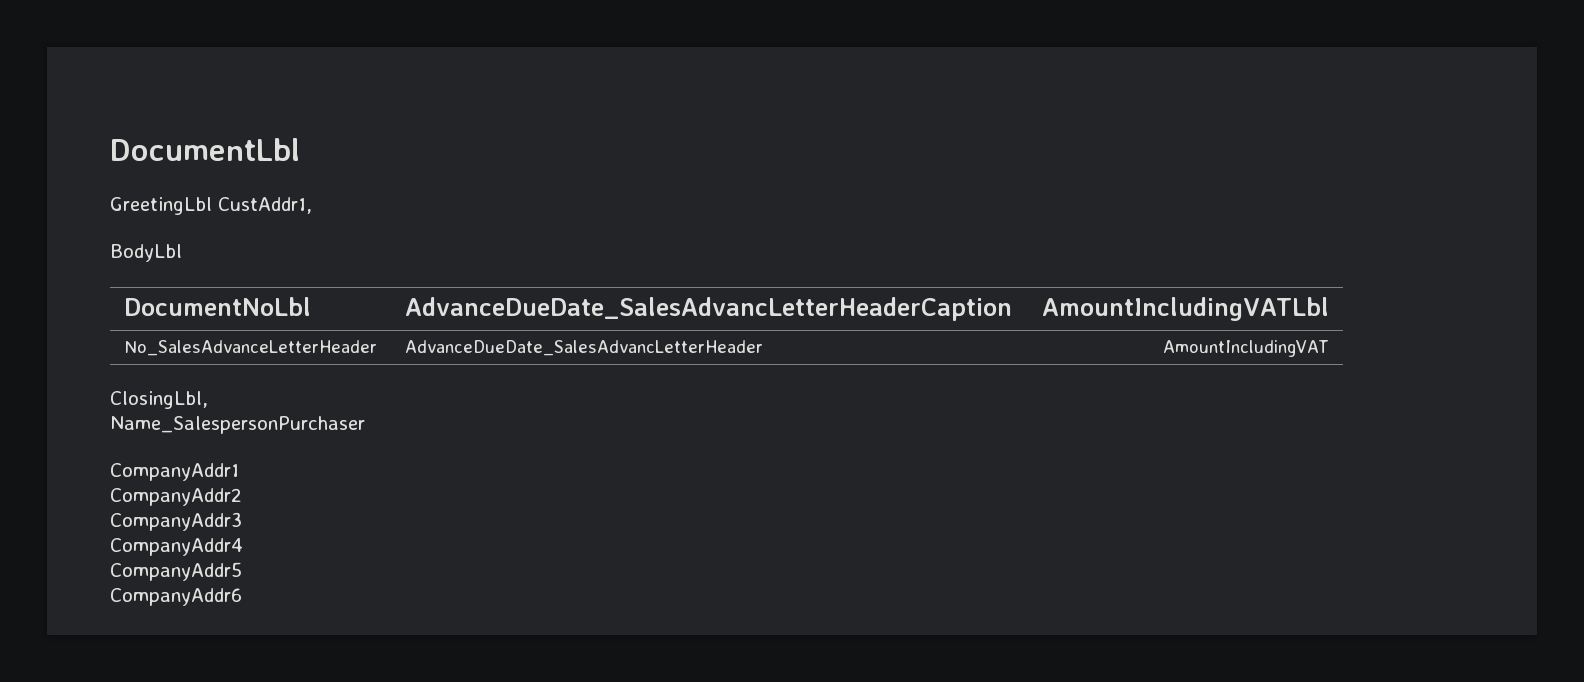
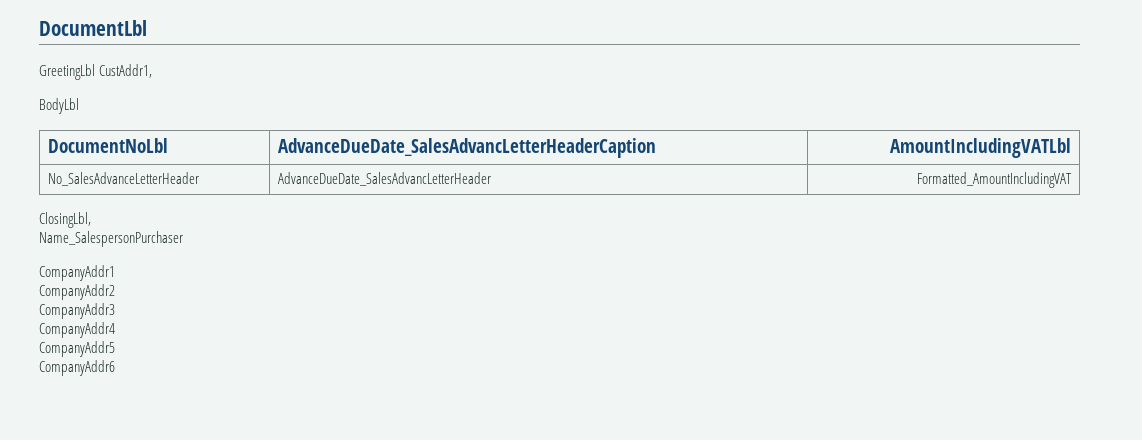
[1162,340,1330,357] AmountIncludingVAT -> [917,172,1073,188] Formatted_AmountIncludingVAT

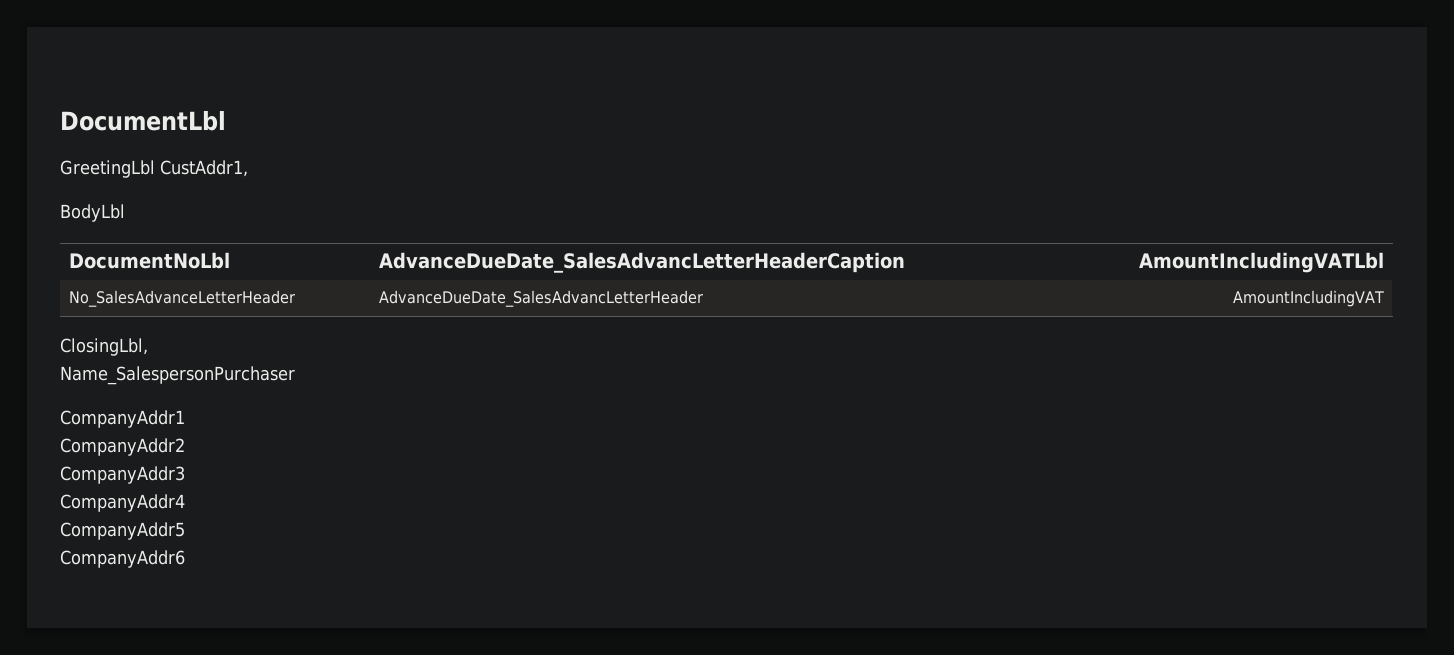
[917,172,1073,188] Formatted_AmountIncludingVAT -> [1232,290,1384,307] AmountIncludingVAT

